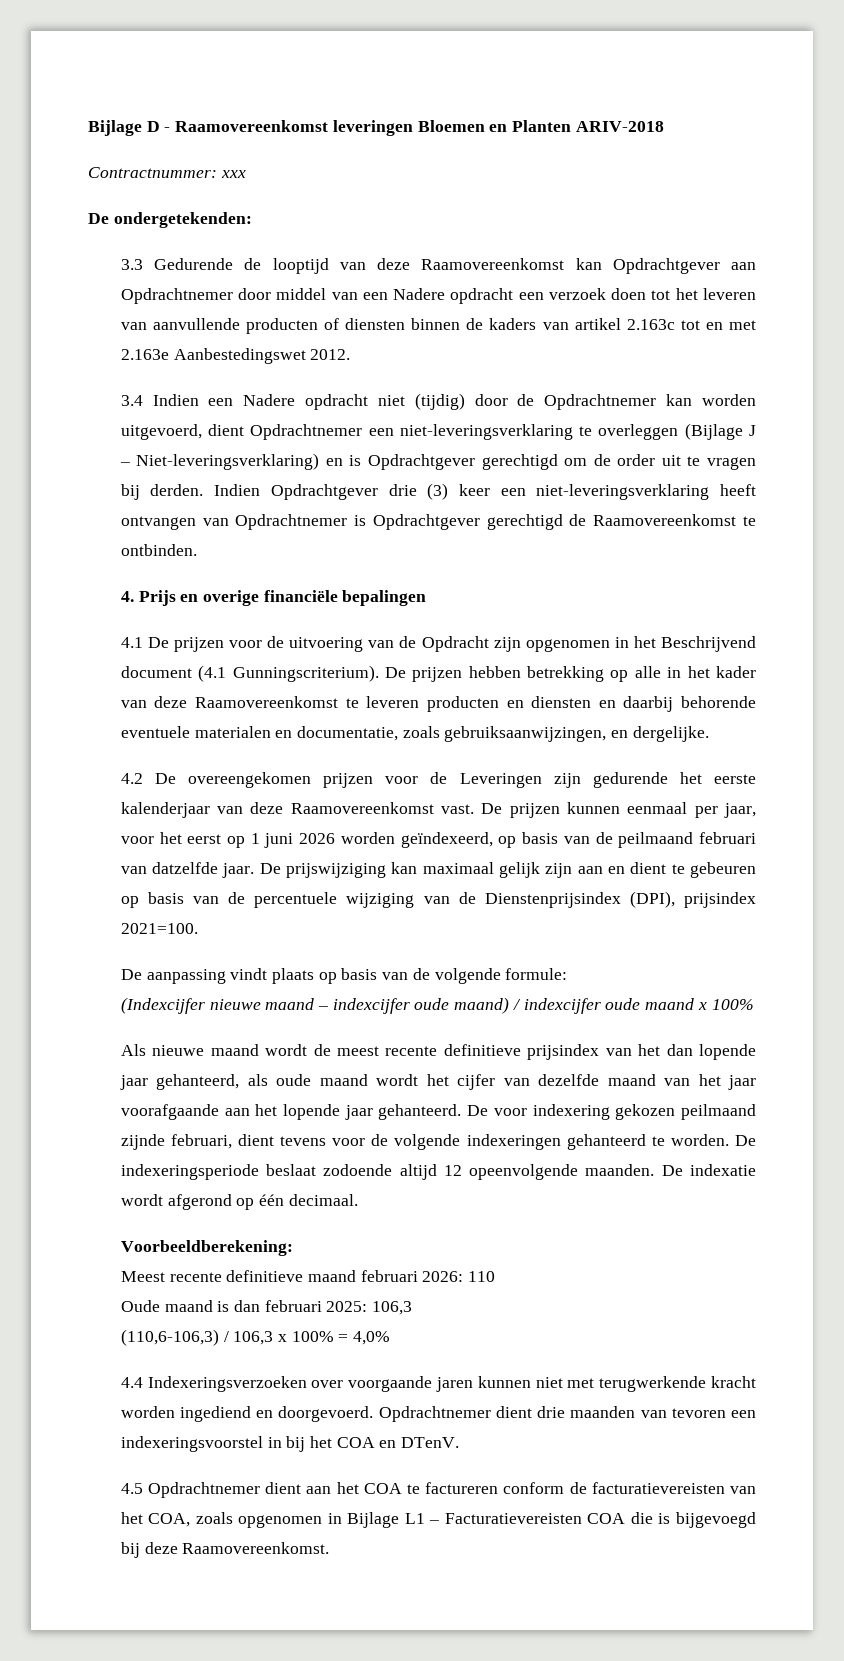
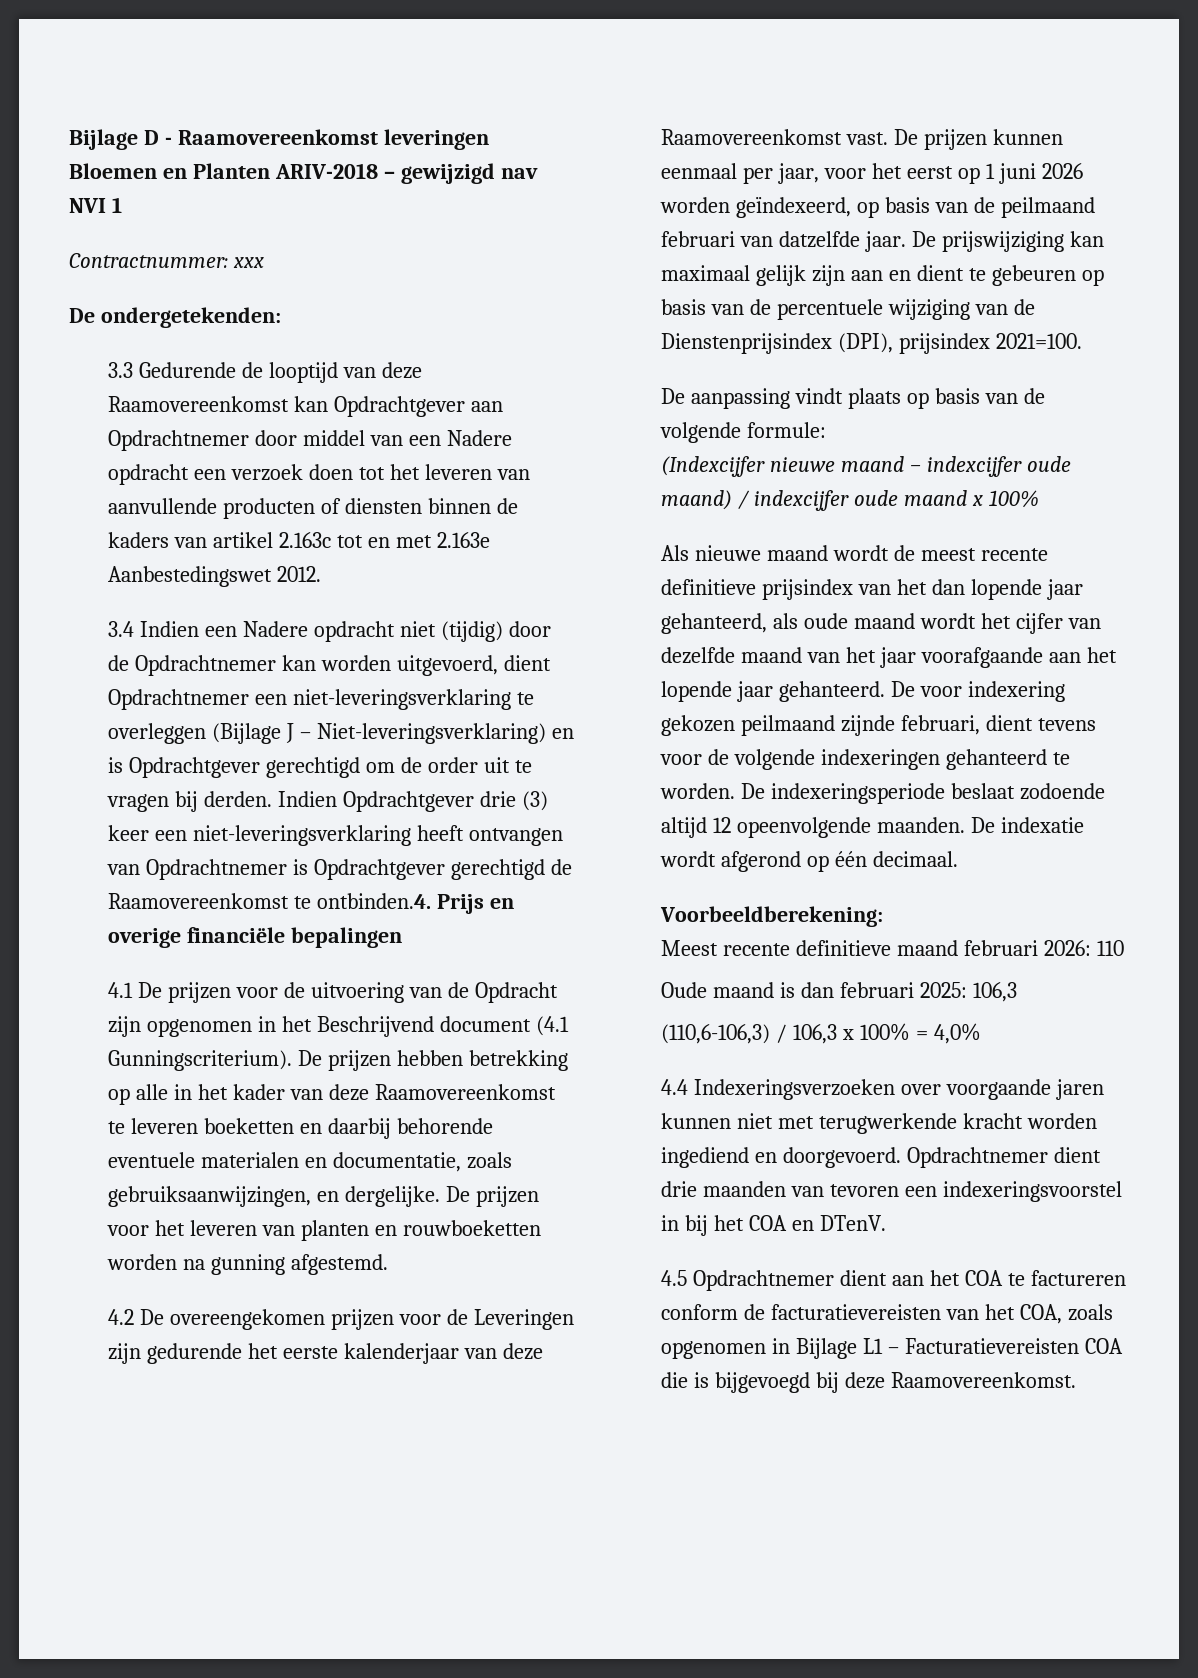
(664, 126) none -> [383,163,538,184] [69,197,122,213] – gewijzigd nav NVI 1
[120,544,197,556] [120,591,134,602] ontbinden. // 4. -> [316,893,431,909] ontbinden.4.
[426,696,592,712] producten en diensten -> [203,1118,294,1134] boeketten
(709, 734) none -> [445,1186,539,1207] [107,1220,541,1241] [107,1254,388,1275] De prijzen voor het leveren van planten en rouwboeketten worden na gunning afgestemd.

